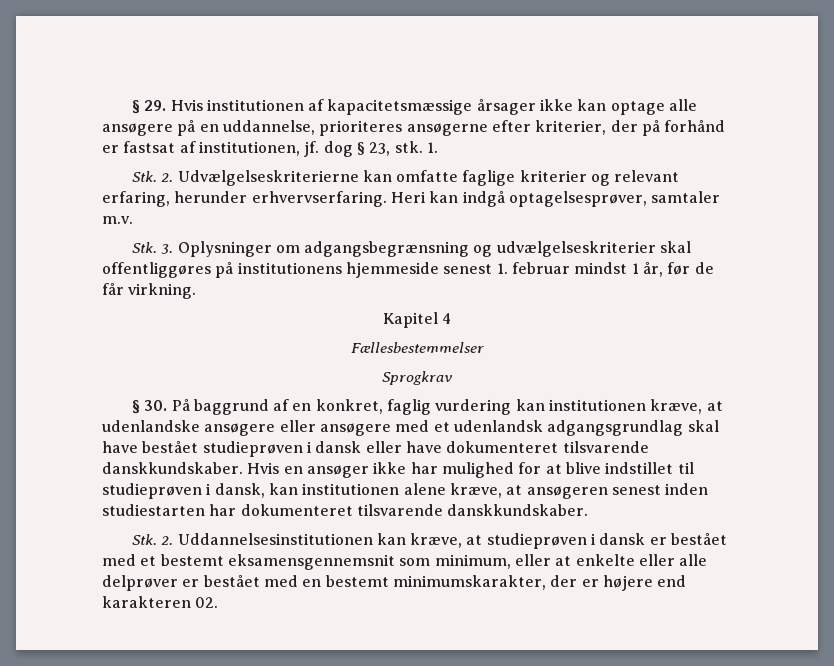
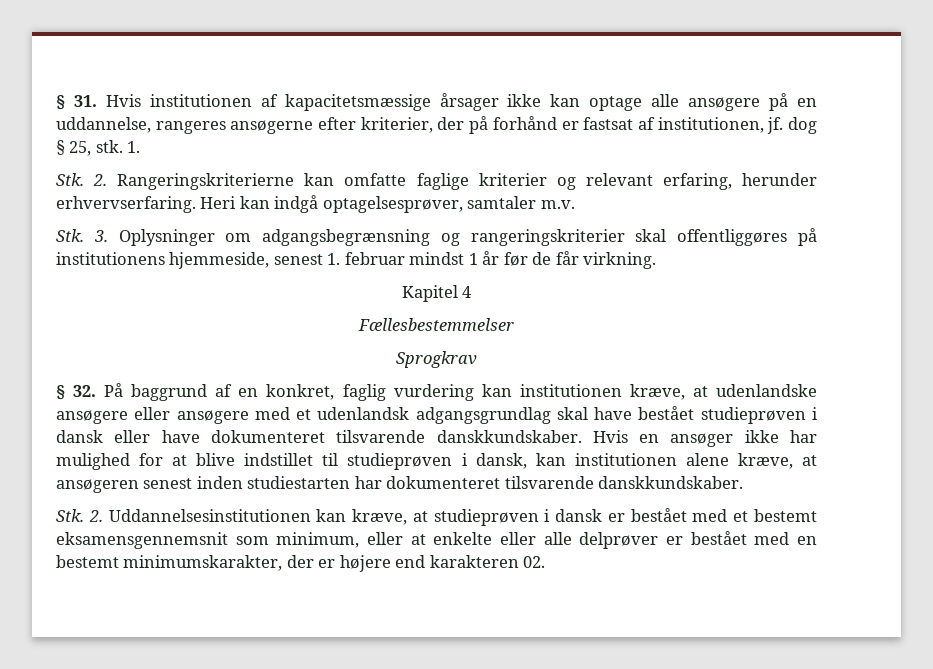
[131,100,167,114] § 29. -> [56,95,97,110] § 31.
[319,120,403,136] prioriteres -> [155,121,226,134] rangeres
[369,142,391,156] 23, -> [69,141,92,156] 25,
[177,170,359,186] Udvælgelseskriterierne -> [117,173,295,190] Rangeringskriterierne
[496,241,656,257] udvælgelseskriterier -> [470,229,625,246] rangeringskriterier
[345,262,439,278] hjemmeside -> [169,252,270,269] hjemmeside,
[642,262,663,277] år, -> [482,251,500,265] år
[144,400,168,411] 30. -> [73,385,97,397] 32.

